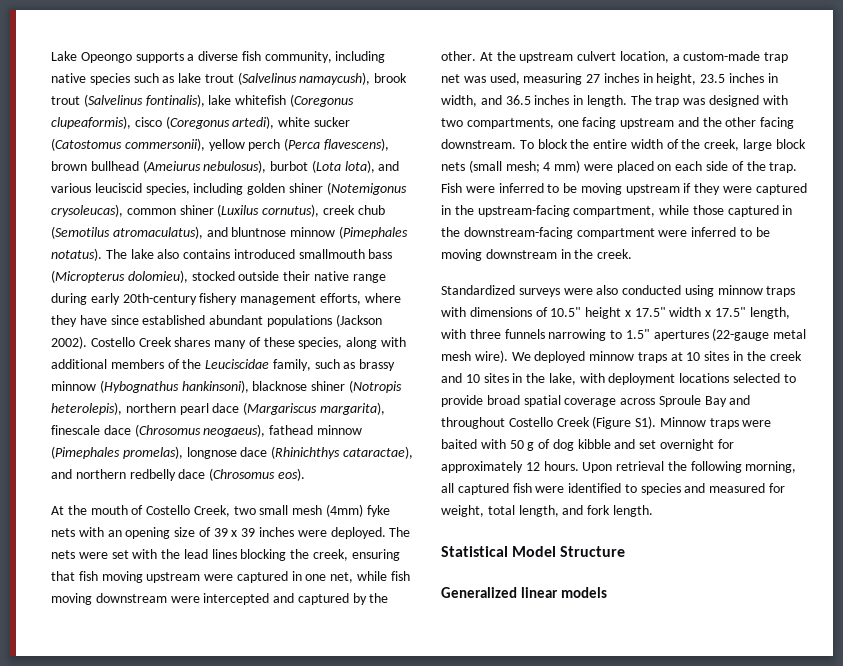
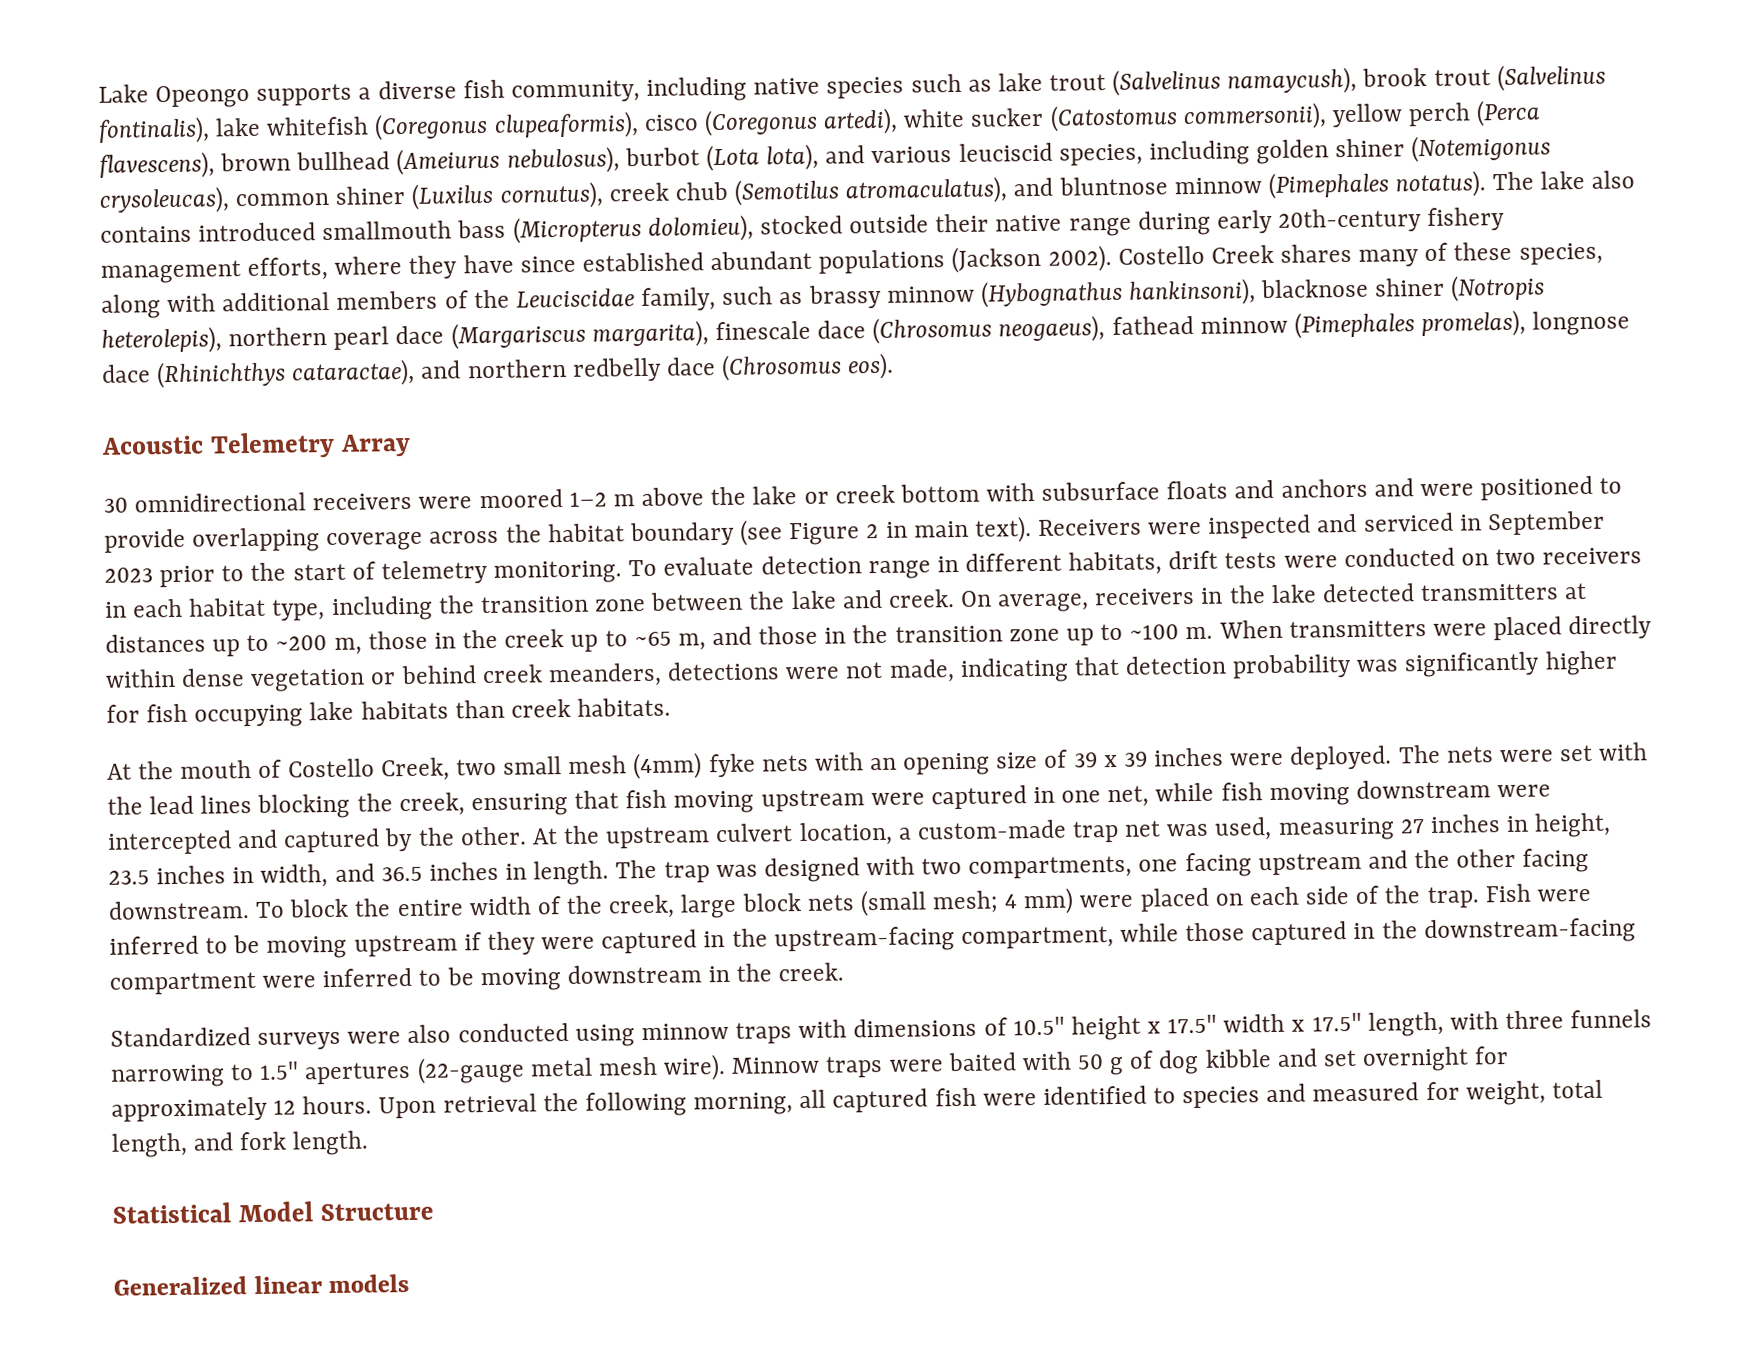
(305, 474) none -> [101,431,411,459] [103,475,1623,513] [104,510,1605,553] [104,547,1643,588] [105,582,1588,621] [105,615,1653,657] [105,650,1618,693] [106,697,672,728] // Acoustic Telemetry Array // 30 omnidirectional receivers were moored 1–2 m above the lake or creek bottom with subsurface floats and anchors and were positioned to provide overlapping coverage across the habitat boundary (see Figure 2 in main text). Receivers were inspected and serviced in September 2023 prior to the start of telemetry monitoring. To evaluate detection range in different habitats, drift tests were conducted on two receivers in each habitat type, including the transition zone between the lake and creek. On average, receivers in the lake detected transmitters at distances up to ~200 m, those in the creek up to ~65 m, and those in the transition zone up to ~100 m. When transmitters were placed directly within dense vegetation or behind creek meanders, detections were not made, indicating that detection probability was significantly higher for fish occupying lake habitats than creek habitats.
[511,351,802,363] [441,373,796,385] [441,395,751,407] [441,416,657,429] We deployed minnow traps at 10 sites in the creek and 10 sites in the lake, with deployment locations selected to provide broad spatial coverage across Sproule Bay and throughout Costello Creek (Figure S1). -> (727, 1067) none

